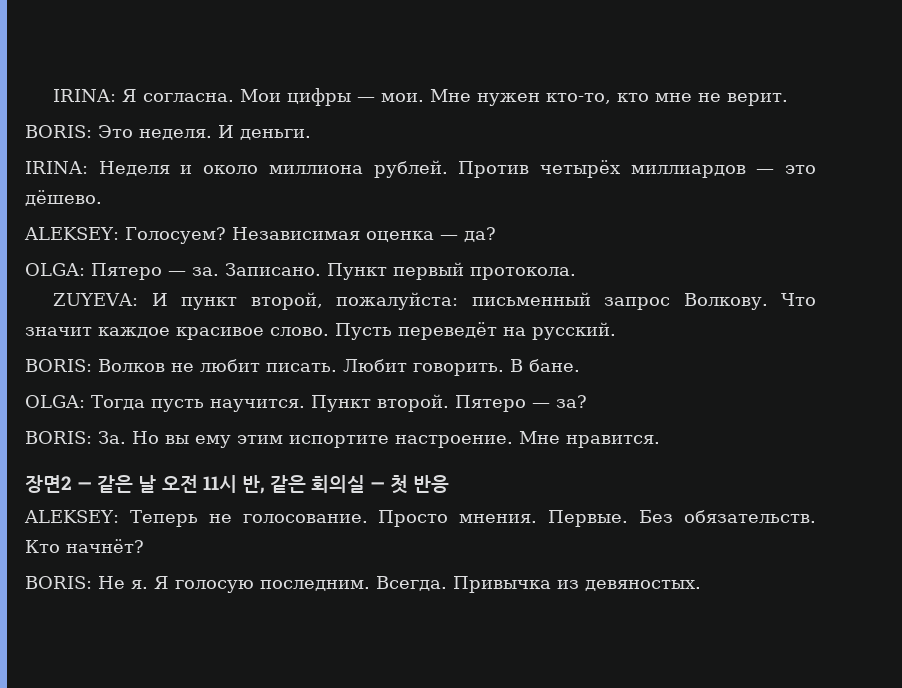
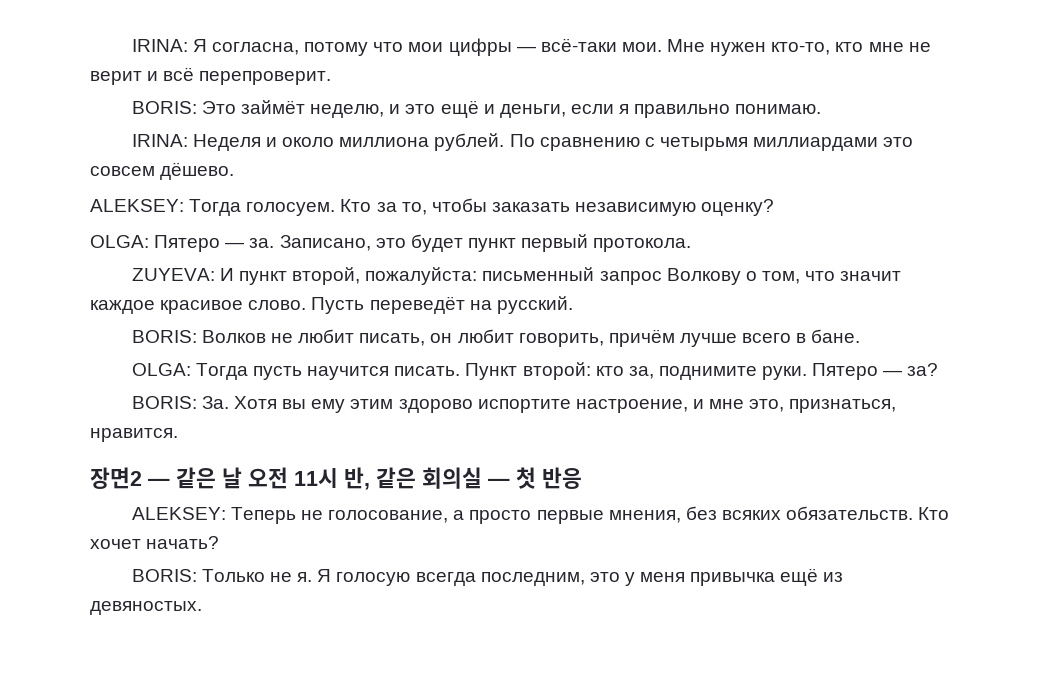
[143,89,282,102] согласна. Мои -> [212,42,444,56] согласна, потому что мои
(376, 99) none -> [540,38,617,52] всё-таки
[727,93,789,106] [25,125,311,140] верит. // BORIS: Это неделя. И деньги. -> [90,67,332,85] [131,100,822,118] верит и всё перепроверит. // BORIS: Это займёт неделю, и это ещё и деньги, если я правильно понимаю.
[458,160,817,178] [25,190,102,206] [24,227,496,244] Против четырёх миллиардов — это дёшево. // ALEKSEY: Голосуем? Независимая оценка — да? -> [509,134,914,151] [90,162,235,180] [90,198,775,216] По сравнению с четырьмя миллиардами это совсем дёшево. // ALEKSEY: Тогда голосуем. Кто за то, чтобы заказать независимую оценку?
[225,263,387,280] Записано. Пункт -> [279,234,516,252] Записано, это будет пункт
[683,293,817,310] Волкову. Что -> [666,268,836,285] Волкову о том, что
[266,359,580,376] [25,394,449,412] писать. Любит говорить. В бане. // OLGA: Тогда пусть научится. Пункт второй. -> [359,329,861,347] [131,362,808,380] писать, он любит говорить, причём лучше всего в бане. // OLGA: Тогда пусть научится писать. Пункт второй: кто за, поднимите руки.
[132,431,159,444] Но -> [234,396,278,409] Хотя
[289,431,560,448] испортите настроение. Мне -> [398,399,897,413] здорово испортите настроение, и мне это, признаться,
[242,510,816,527] [25,539,144,553] [25,576,125,589] голосование. Просто мнения. Первые. Без обязательств. Кто начнёт? // BORIS: Не -> [328,506,950,524] [90,536,220,549] [131,569,293,582] голосование, а просто первые мнения, без всяких обязательств. Кто хочет начать? // BORIS: Только не
[260,576,551,593] последним. Всегда. Привычка -> [415,568,819,586] всегда последним, это у меня привычка ещё

